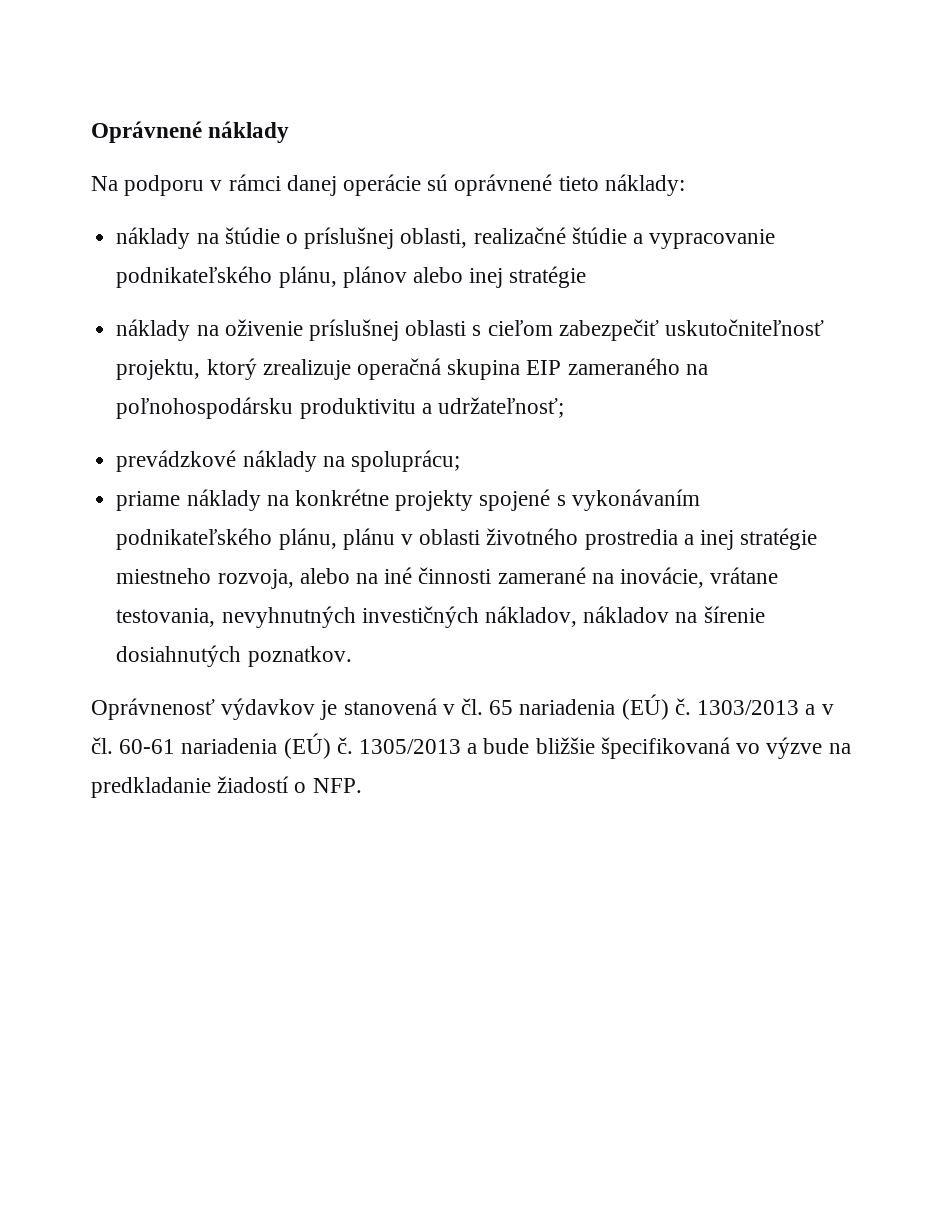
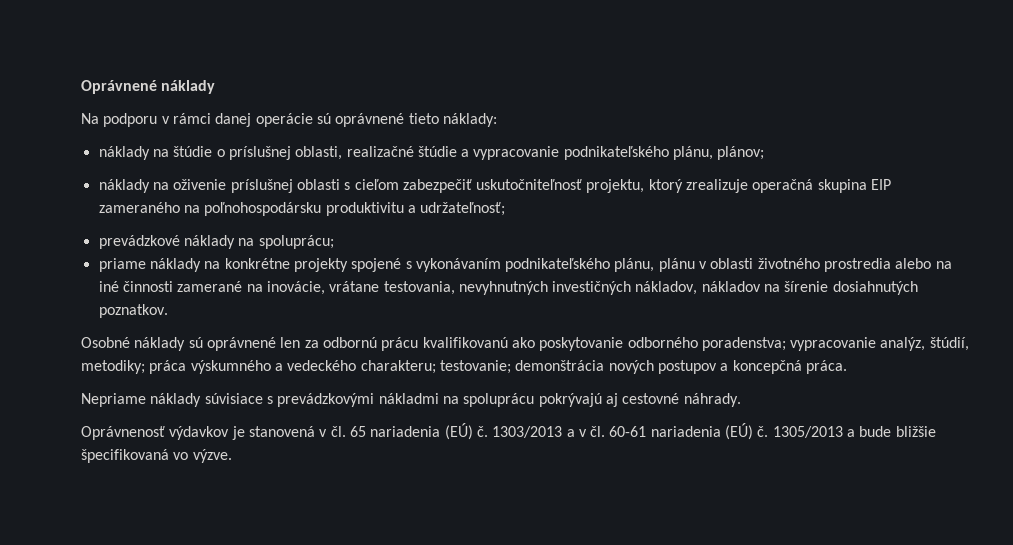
[342,266,587,288] plánov alebo inej stratégie -> [717,146,765,160] plánov;
[683,528,818,550] [116,568,294,589] a inej stratégie miestneho rozvoja, -> (892, 265) none
(352, 656) none -> [81,337,969,351] [81,360,847,374] [81,393,741,407] // Osobné náklady sú oprávnené len za odbornú prácu kvalifikovanú ako poskytovanie odborného poradenstva; vypracovanie analýz, štúdií, metodiky; práca výskumného a vedeckého charakteru; testovanie; demonštrácia nových postupov a koncepčná práca. // Nepriame náklady súvisiace s prevádzkovými nákladmi na spoluprácu pokrývajú aj cestovné náhrady.
[766,737,851,759] [91,776,362,798] výzve na predkladanie žiadostí o NFP. -> [192,449,232,463] výzve.

